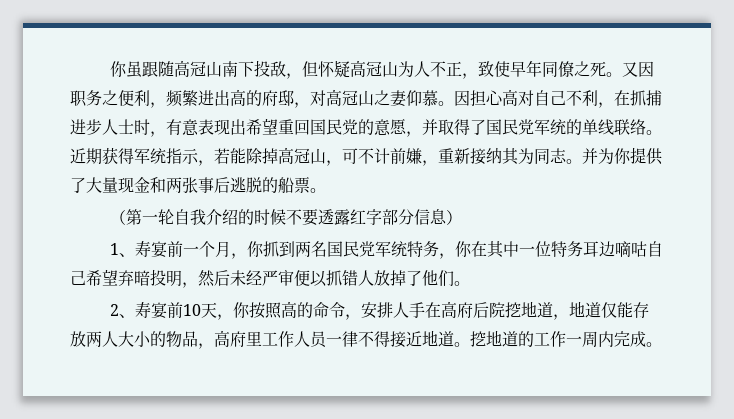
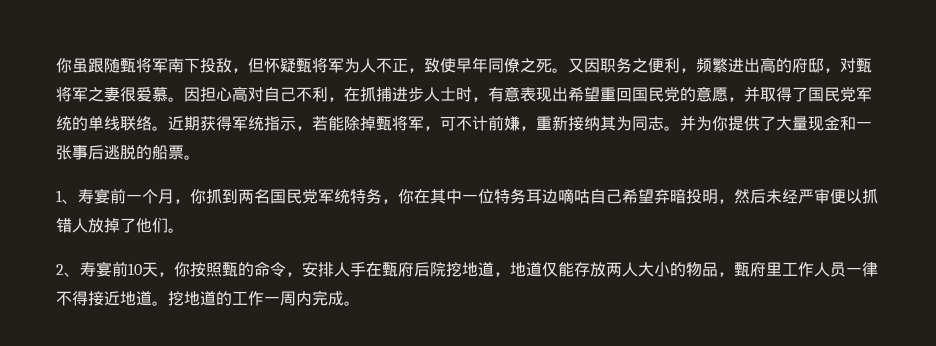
[174,60,223,77] 高冠山 -> [120,57,168,73] 甄将军
[350,60,399,77] 高冠山 -> [296,57,344,73] 甄将军
[326,89,422,107] 高冠山之妻仰 -> [856,58,872,73] [56,86,152,102] 甄将军之妻很爱
[278,147,326,164] 高冠山 -> [376,115,424,131] 甄将军
[166,177,182,193] 两 -> [856,122,872,129] 一
[110,209,463,226] // （第一轮自我介绍的时候不要透露红字部分信息） -> (200, 157) none
[281,301,298,318] 高 -> [222,262,238,277] 甄
[441,301,458,318] 高 -> [382,262,398,277] 甄
[214,330,230,347] 高 -> [734,262,750,277] 甄

